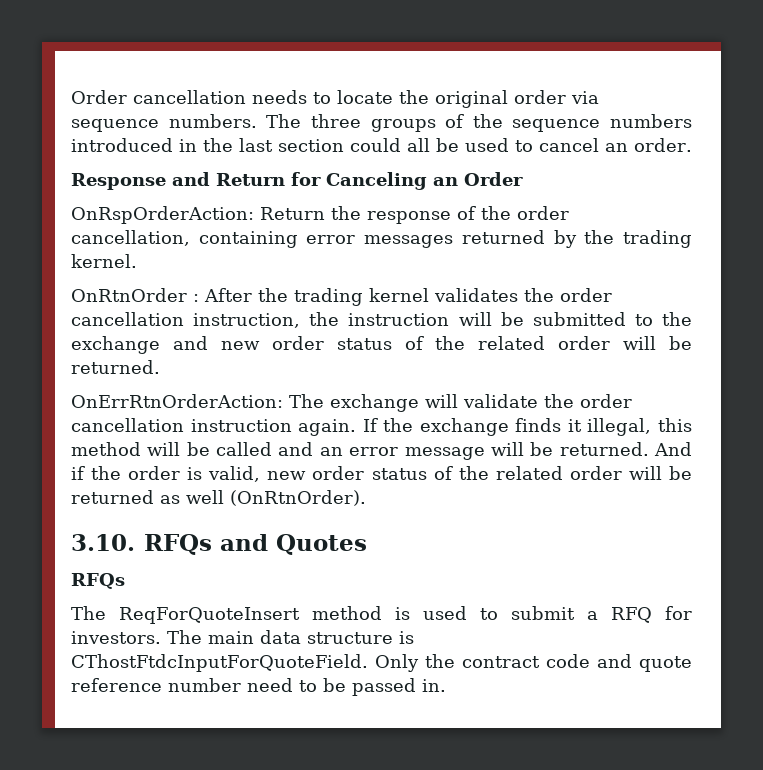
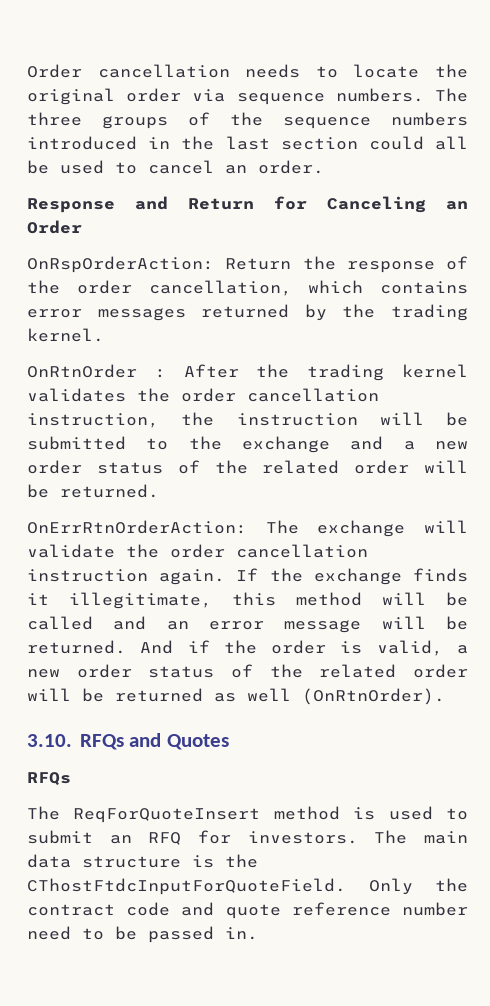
[198,231,298,248] containing -> [308,280,468,294] which contains
(208, 343) none -> [403,441,415,450] a
[587,418,652,436] illegal, -> [69,592,212,609] illegitimate,
(261, 474) none -> [456,645,468,654] a
[586,611,598,620] a -> [109,835,132,844] an
(414, 637) none -> [225,854,258,868] the

